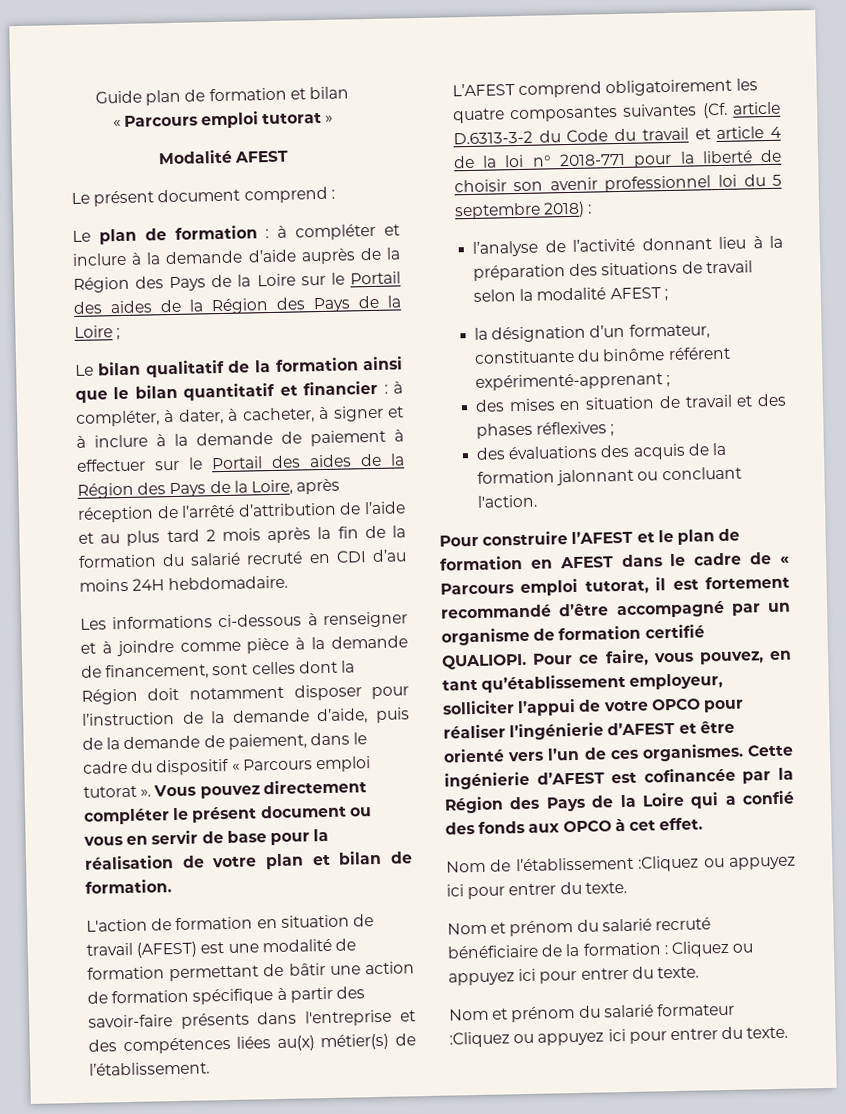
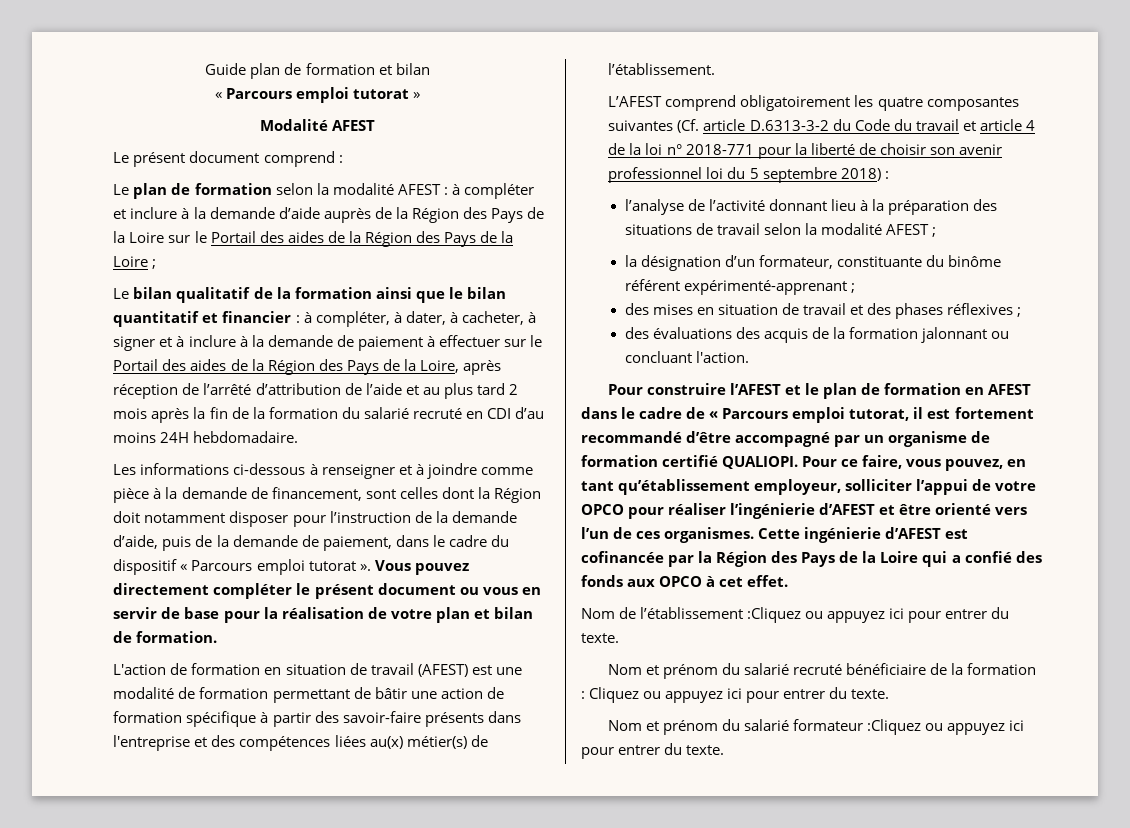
(258, 232) none -> [275,183,441,195] selon la modalité AFEST

